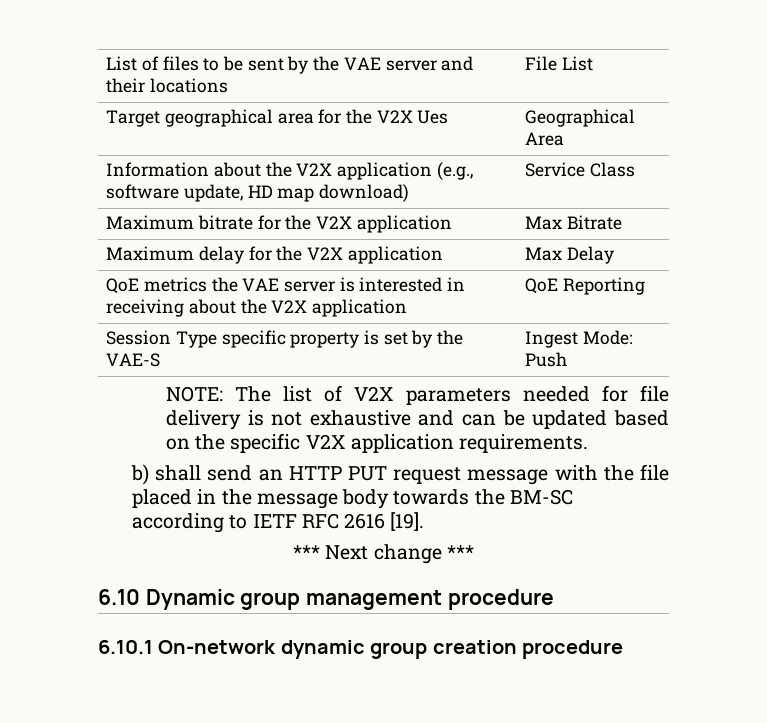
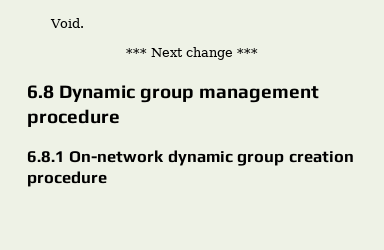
[106,56,474,74] [106,78,228,93] [525,56,593,71] [106,109,449,127] [525,109,636,127] [525,132,565,146] [106,162,473,180] [106,184,409,202] [525,162,635,177] [106,215,452,233] [525,215,622,230] [106,246,443,264] [525,246,614,264] [106,277,466,294] [106,299,407,317] [525,277,645,295] [106,330,464,348] [106,353,161,367] [525,330,633,348] [525,352,568,367] [165,385,670,405] [165,410,670,430] [165,433,589,453] [130,464,669,485] [131,489,573,509] [131,512,425,533] List of files to be sent by the VAE server and their locations | File List // Target geographical area for the V2X Ues | Geographical Area // Information about the V2X application (e.g., software update, HD map download) | Service Class // Maximum bitrate for the V2X application | Max Bitrate // Maximum delay for the V2X application | Max Delay // QoE metrics the VAE server is interested in receiving about the V2X application | QoE Reporting // Session Type specific property is set by the VAE-S | Ingest Mode: Push // NOTE: The list of V2X parameters needed for file delivery is not exhaustive and can be updated based on the specific V2X application requirements. // b) shall send an HTTP PUT request message with the file placed in the message body towards the BM-SC according to IETF RFC 2616 [19]. -> [49,18,84,28] Void.
[98,589,140,605] 6.10 -> [27,85,54,99] 6.8
[98,640,153,654] 6.10.1 -> [27,151,65,163] 6.8.1

